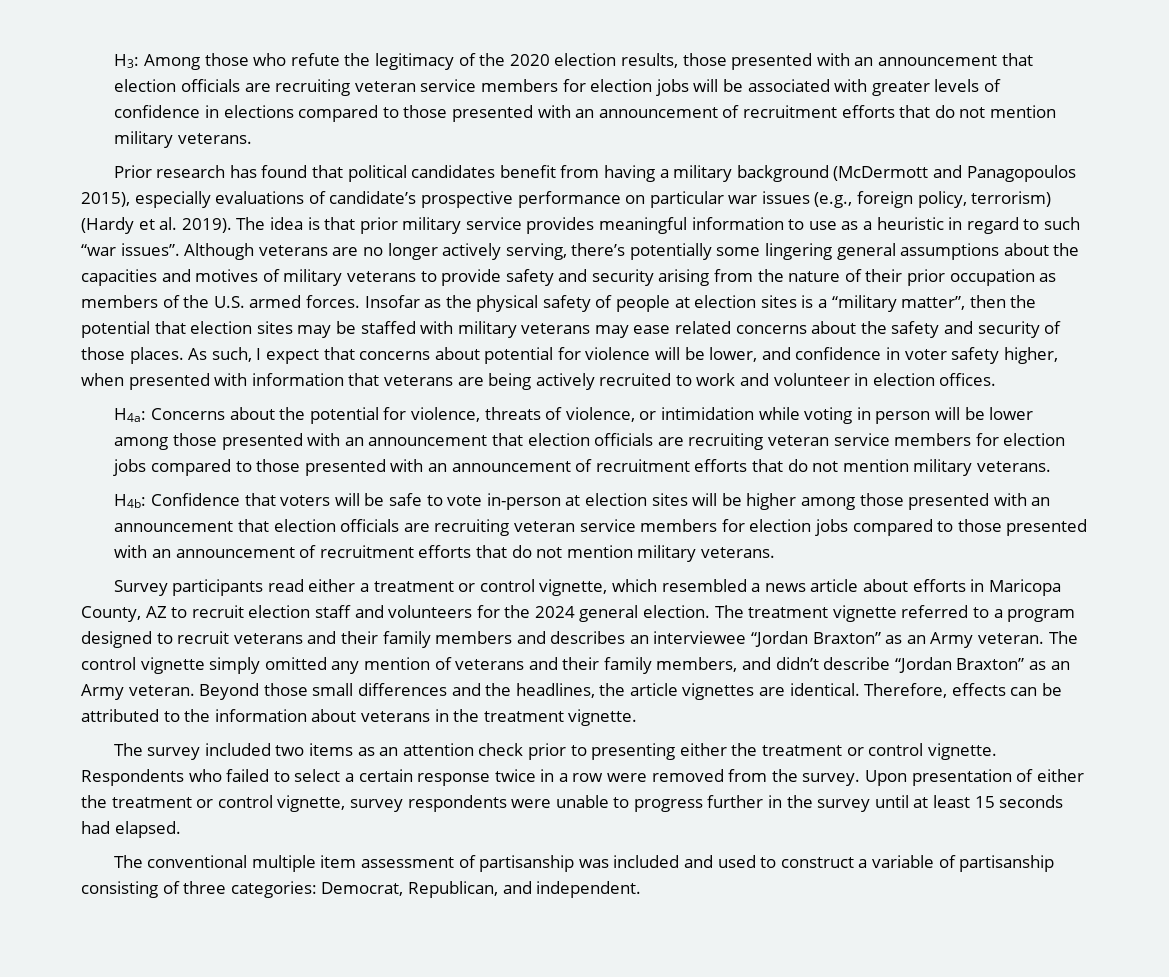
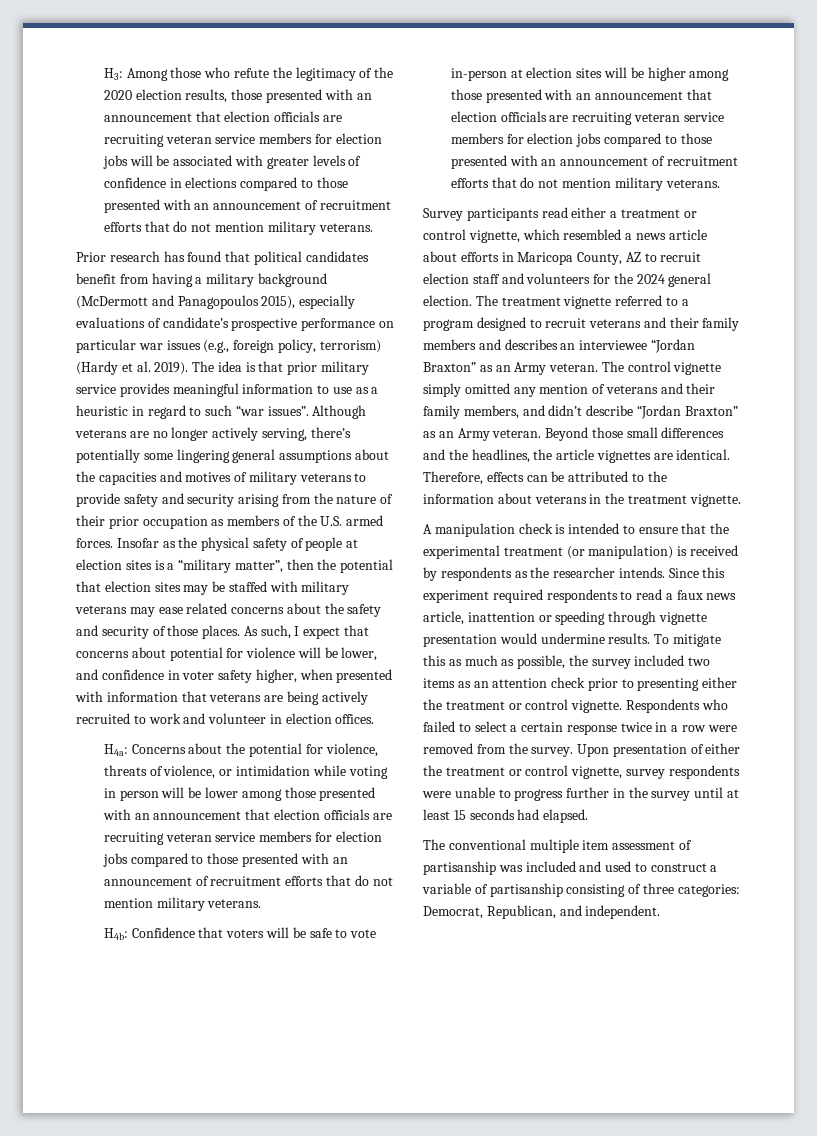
[113,743,143,756] The -> [423,523,730,537] [423,545,738,559] [423,567,726,581] [423,589,737,603] [423,611,707,625] [423,633,721,647] [423,655,588,669] A manipulation check is intended to ensure that the experimental treatment (or manipulation) is received by respondents as the researcher intends. Since this experiment required respondents to read a faux news article, inattention or speeding through vignette presentation would undermine results. To mitigate this as much as possible, the

